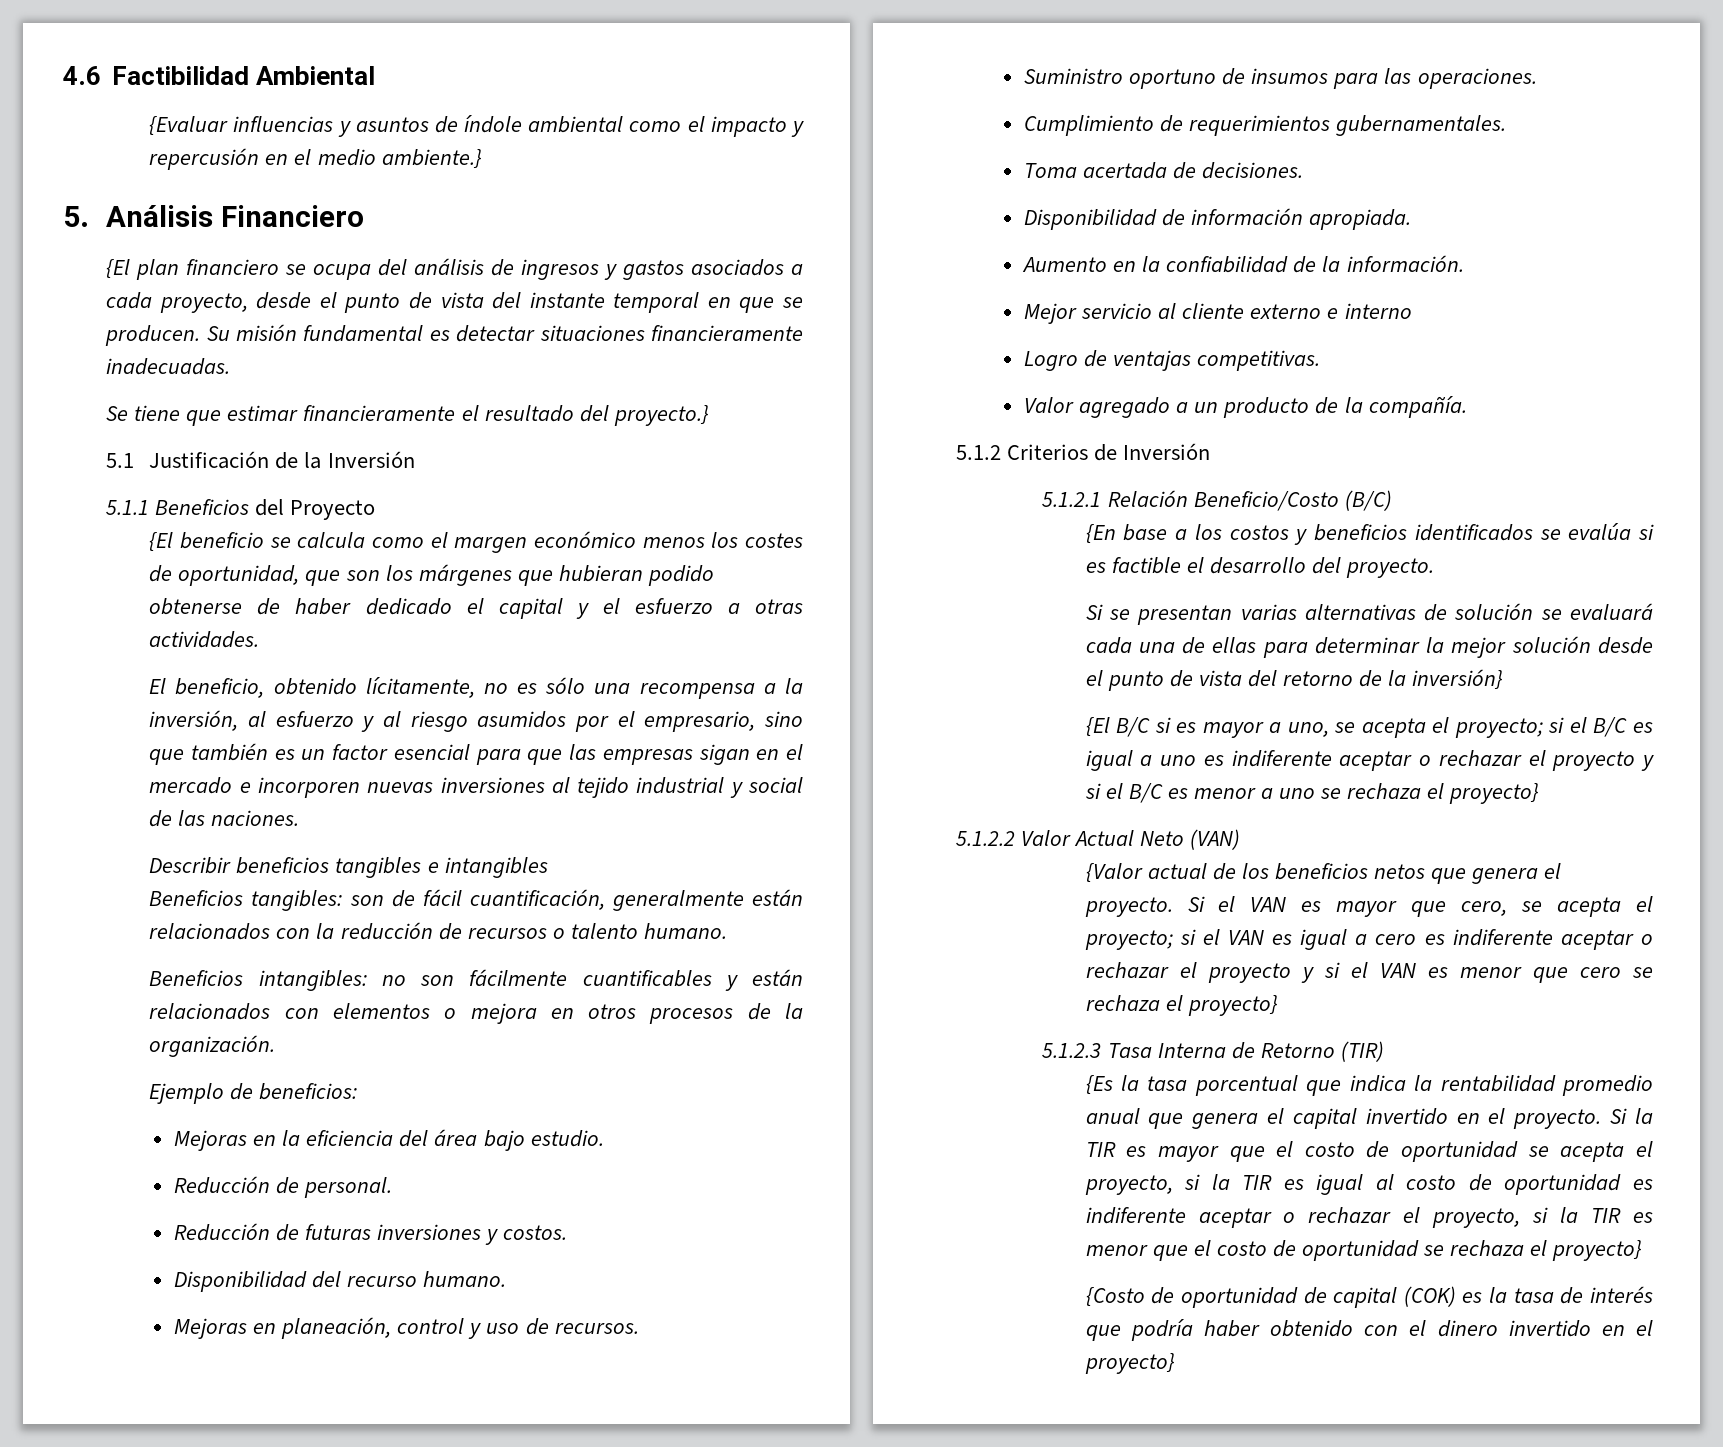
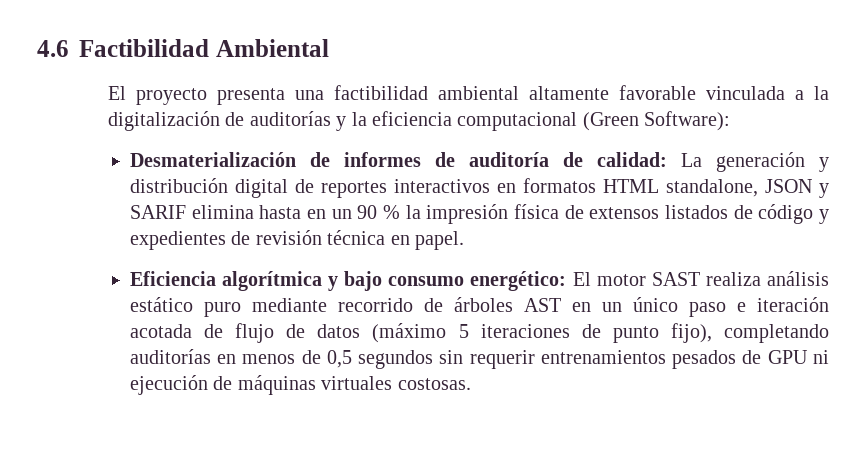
[149,115,805,137] [149,148,482,170] [63,205,365,227] [106,258,804,280] [106,292,803,313] [105,324,803,346] [106,358,231,375] [106,405,709,426] [106,451,415,469] [106,499,376,520] [149,531,804,553] [149,564,714,586] [149,598,804,619] [149,631,260,648] [149,677,804,699] [149,710,804,732] [149,743,803,765] [149,777,803,798] [149,810,300,827] [149,857,548,878] [149,889,803,911] [149,922,727,940] [149,969,804,991] [149,1003,804,1024] [149,1035,276,1057] [149,1083,358,1104] [174,1129,604,1151] [174,1176,393,1198] [174,1223,568,1245] [174,1271,507,1292] [174,1317,639,1339] [1024,68,1537,89] [1024,115,1507,136] [1024,162,1304,179] [1024,208,1412,230] [1022,255,1464,273] [1024,303,1412,324] [1024,350,1321,371] [1024,396,1467,418] [956,443,1211,461] [1042,490,1392,511] [1085,523,1654,545] [1085,557,1434,578] [1085,603,1653,625] [1085,636,1653,658] [1085,669,1504,691] [1085,717,1653,738] [1085,750,1654,771] [1084,783,1540,804] [956,829,1241,850] [1085,863,1562,884] [1084,896,1653,917] [1084,929,1653,950] [1085,962,1653,983] [1085,995,1278,1016] [1042,1041,1384,1062] [1085,1075,1653,1096] [1085,1108,1653,1129] [1085,1141,1653,1162] [1084,1174,1654,1195] [1085,1207,1653,1228] [1085,1240,1643,1261] [1085,1286,1654,1308] [1085,1319,1654,1341] [1084,1353,1175,1374] {Evaluar influencias y asuntos de índole ambiental como el impacto y repercusión en el medio ambiente.} // 5. Análisis Financiero // {El plan financiero se ocupa del análisis de ingresos y gastos asociados a cada proyecto, desde el punto de vista del instante temporal en que se producen. Su misión fundamental es detectar situaciones financieramente inadecuadas. // Se tiene que estimar financieramente el resultado del proyecto.} // 5.1 Justificación de la Inversión // 5.1.1 Beneficios del Proyecto // {El beneficio se calcula como el margen económico menos los costes de oportunidad, que son los márgenes que hubieran podido obtenerse de haber dedicado el capital y el esfuerzo a otras actividades. // El beneficio, obtenido lícitamente, no es sólo una recompensa a la inversión, al esfuerzo y al riesgo asumidos por el empresario, sino que también es un factor esencial para que las empresas sigan en el mercado e incorporen nuevas inversiones al tejido industrial y social de las naciones. // Describir beneficios tangibles e intangibles // Beneficios tangibles: son de fácil cuantificación, generalmente están relacionados con la reducción de recursos o talento humano. // Beneficios intangibles: no son fácilmente cuantificables y están relacionados con elementos o mejora en otros procesos de la organización. // Ejemplo de beneficios: // Mejoras en la eficiencia del área bajo estudio. // Reducción de personal. // Reducción de futuras inversiones y costos. // Disponibilidad del recurso humano. // Mejoras en planeación, control y uso de recursos. // Suministro oportuno de insumos para las operaciones. // Cumplimiento de requerimientos gubernamentales. // Toma acertada de decisiones. // Disponibilidad de información apropiada. // Aumento en la confiabilidad de la información. // Mejor servicio al cliente externo e interno // Logro de ventajas competitivas. // Valor agregado a un producto de la compañía. // 5.1.2 Criterios de Inversión // 5.1.2.1 Relación Beneficio/Costo (B/C) // {En base a los costos y beneficios identificados se evalúa si es factible el desarrollo del proyecto. // Si se presentan varias alternativas de solución se evaluará cada una de ellas para determinar la mejor solución desde el punto de vista del retorno de la inversión} // {El B/C si es mayor a uno, se acepta el proyecto; si el B/C es igual a uno es indiferente aceptar o rechazar el proyecto y si el B/C es menor a uno se rechaza el proyecto} // 5.1.2.2 Valor Actual Neto (VAN) // {Valor actual de los beneficios netos que genera el proyecto. Si el VAN es mayor que cero, se acepta el proyecto; si el VAN es igual a cero es indiferente aceptar o rechazar el proyecto y si el VAN es menor que cero se rechaza el proyecto} // 5.1.2.3 Tasa Interna de Retorno (TIR) // {Es la tasa porcentual que indica la rentabilidad promedio anual que genera el capital invertido en el proyecto. Si la TIR es mayor que el costo de oportunidad se acepta el proyecto, si la TIR es igual al costo de oportunidad es indiferente aceptar o rechazar el proyecto, si la TIR es menor que el costo de oportunidad se rechaza el proyecto} // {Costo de oportunidad de capital (COK) es la tasa de interés que podría haber obtenido con el dinero invertido en el proyecto} -> [107,85,829,105] [107,111,731,131] [129,152,829,172] [129,178,829,198] [129,204,829,224] [129,230,464,250] [129,271,830,291] [129,297,829,317] [129,323,829,343] [129,349,829,369] [129,375,471,395] El proyecto presenta una factibilidad ambiental altamente favorable vinculada a la digitalización de auditorías y la eficiencia computacional (Green Software): // Desmaterialización de informes de auditoría de calidad: La generación y distribución digital de reportes interactivos en formatos HTML standalone, JSON y SARIF elimina hasta en un 90 % la impresión física de extensos listados de código y expedientes de revisión técnica en papel. // Eficiencia algorítmica y bajo consumo energético: El motor SAST realiza análisis estático puro mediante recorrido de árboles AST en un único paso e iteración acotada de flujo de datos (máximo 5 iteraciones de punto fijo), completando auditorías en menos de 0,5 segundos sin requerir entrenamientos pesados de GPU ni ejecución de máquinas virtuales costosas.

